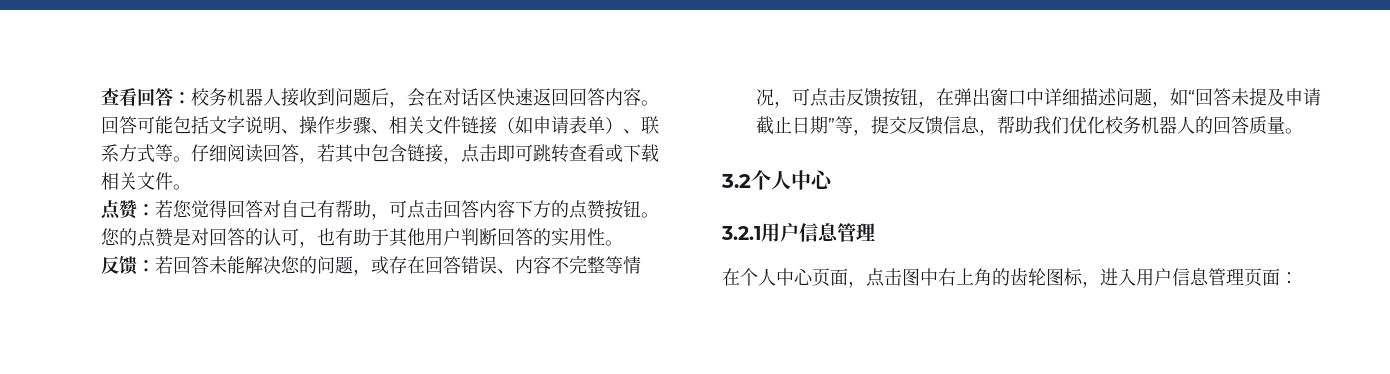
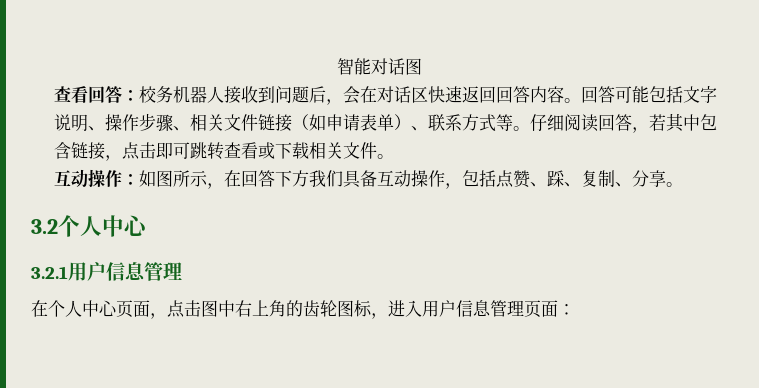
(101, 96) none -> [337,58,422,75] 智能对话图 //
[101,199,660,220] [101,228,624,248] [101,255,642,276] [756,88,1322,108] [756,116,1286,136] 点赞：若您觉得回答对自己有帮助，可点击回答内容下方的点赞按钮。您的点赞是对回答的认可，也有助于其他用户判断回答的实用性。 // 反馈：若回答未能解决您的问题，或存在回答错误、内容不完整等情况，可点击反馈按钮，在弹出窗口中详细描述问题，如“回答未提及申请截止日期”等，提交反馈信息，帮助我们优化校务机器人的回答质量 -> [54,169,667,189] 互动操作：如图所示，在回答下方我们具备互动操作，包括点赞、踩、复制、分享

